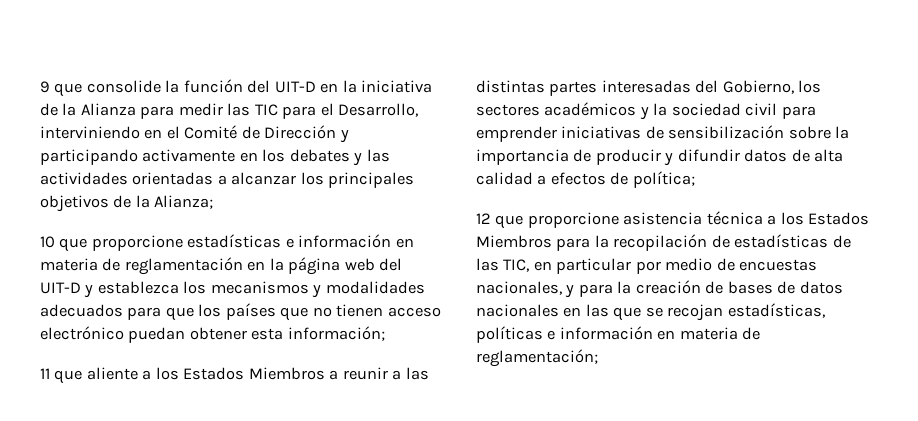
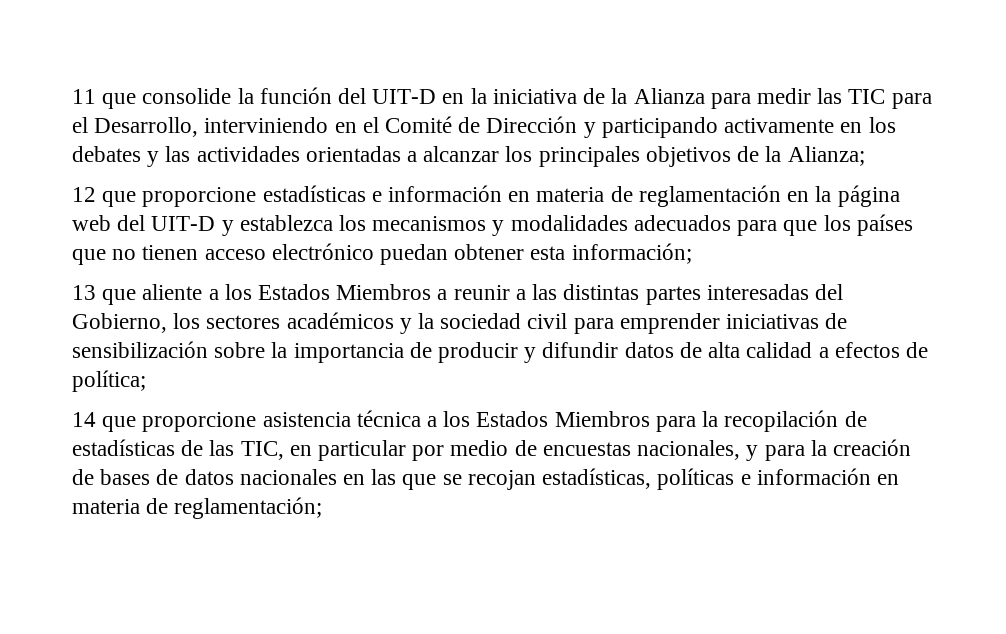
[40,81,50,93] 9 -> [72,89,96,104] 11
[40,236,55,248] 10 -> [72,187,96,202] 12
[40,368,50,379] 11 -> [72,285,96,300] 13
[476,213,491,224] 12 -> [72,412,96,427] 14

